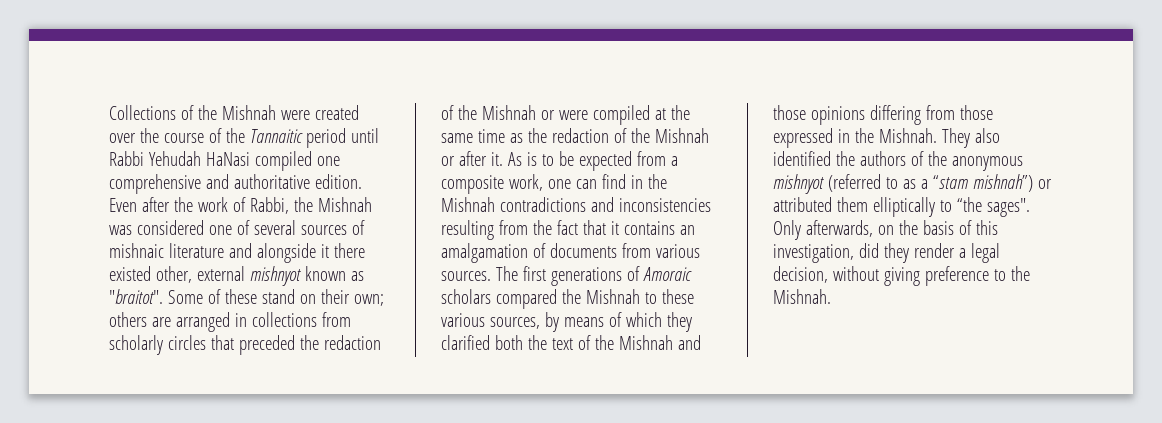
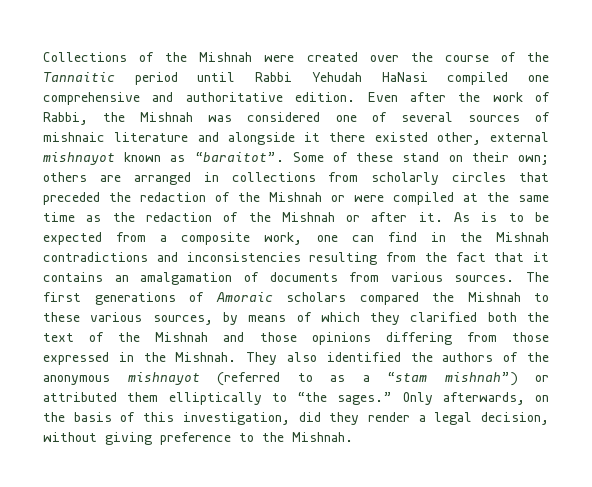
[249,266,301,286] mishnyot -> [43,152,115,165] mishnayot
[109,289,163,304] "braitot". -> [194,152,284,162] “baraitot”.
[773,174,824,194] mishnyot -> [127,372,200,385] mishnayot
[986,198,1030,217] sages". -> [337,392,393,405] sages.”

